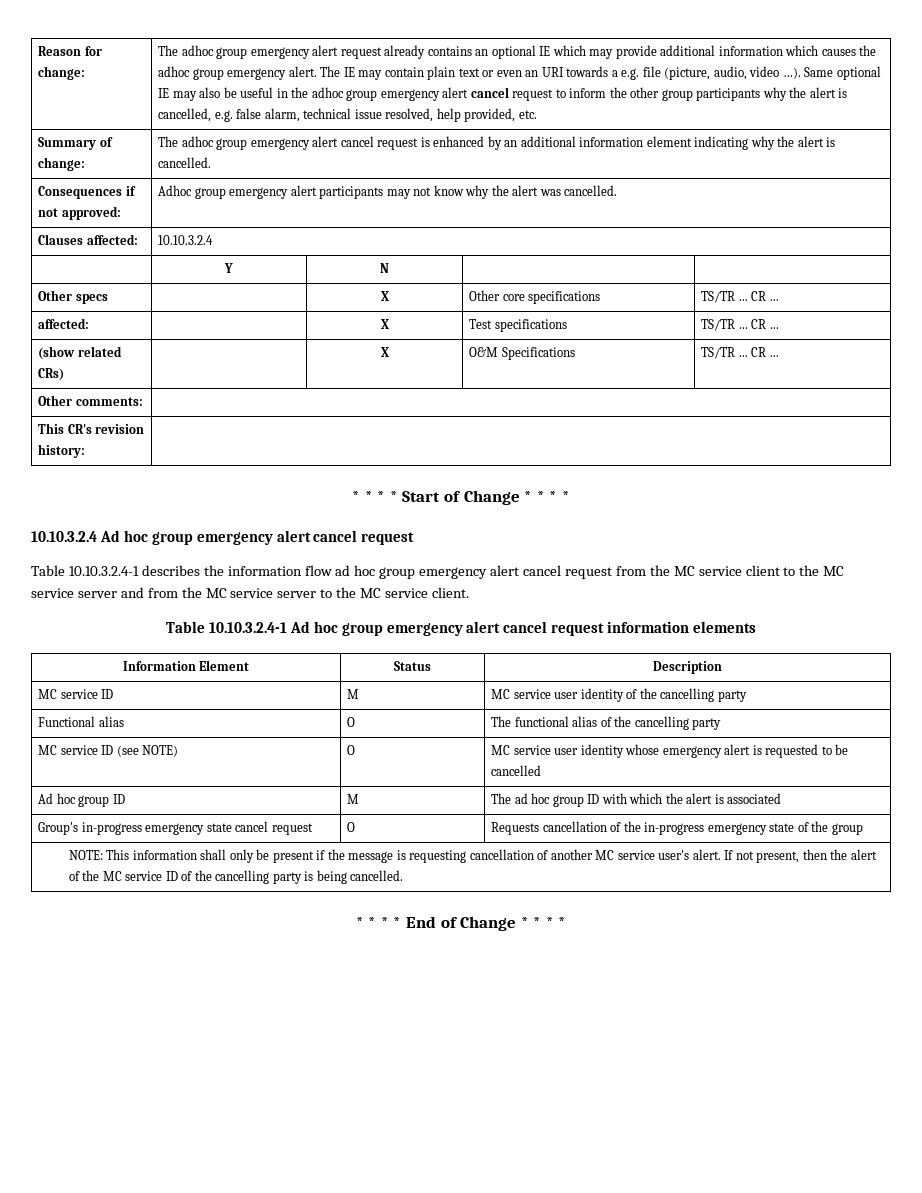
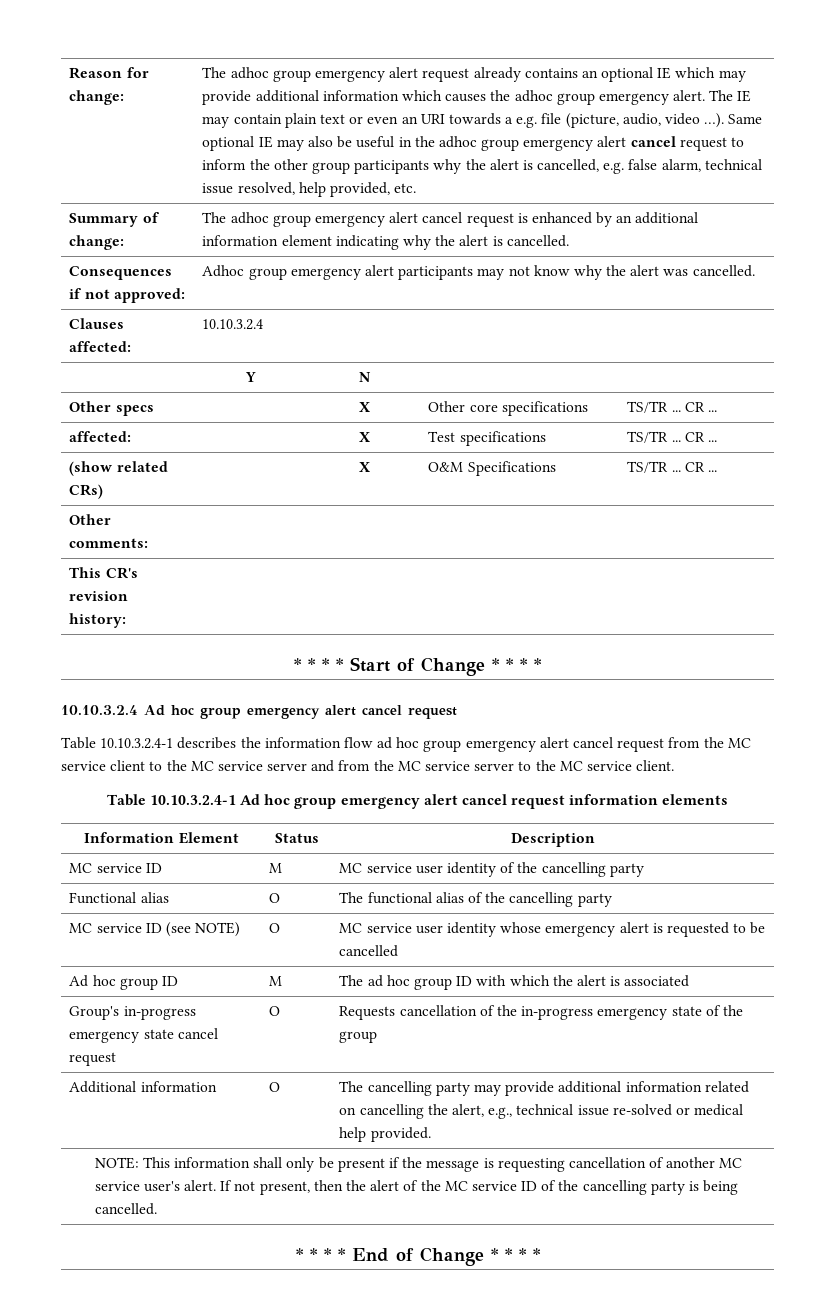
(863, 829) none -> [69,1081,217,1093] [269,1082,281,1092] [339,1081,749,1096] [339,1104,744,1119] [339,1127,431,1142] // Additional information | O | The cancelling party may provide additional information related on cancelling the alert, e.g., technical issue re-solved or medical help provided.

